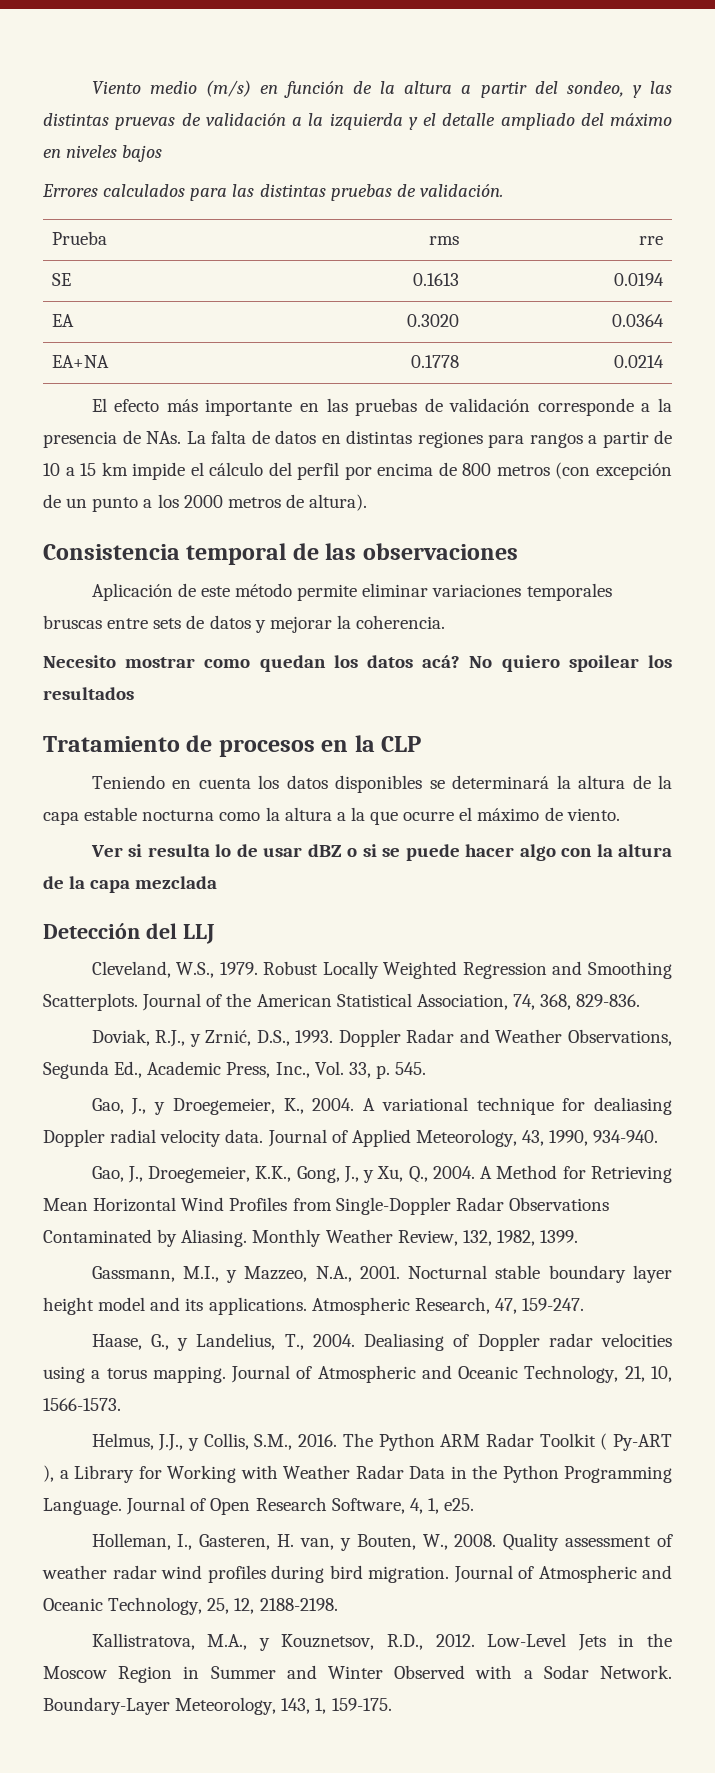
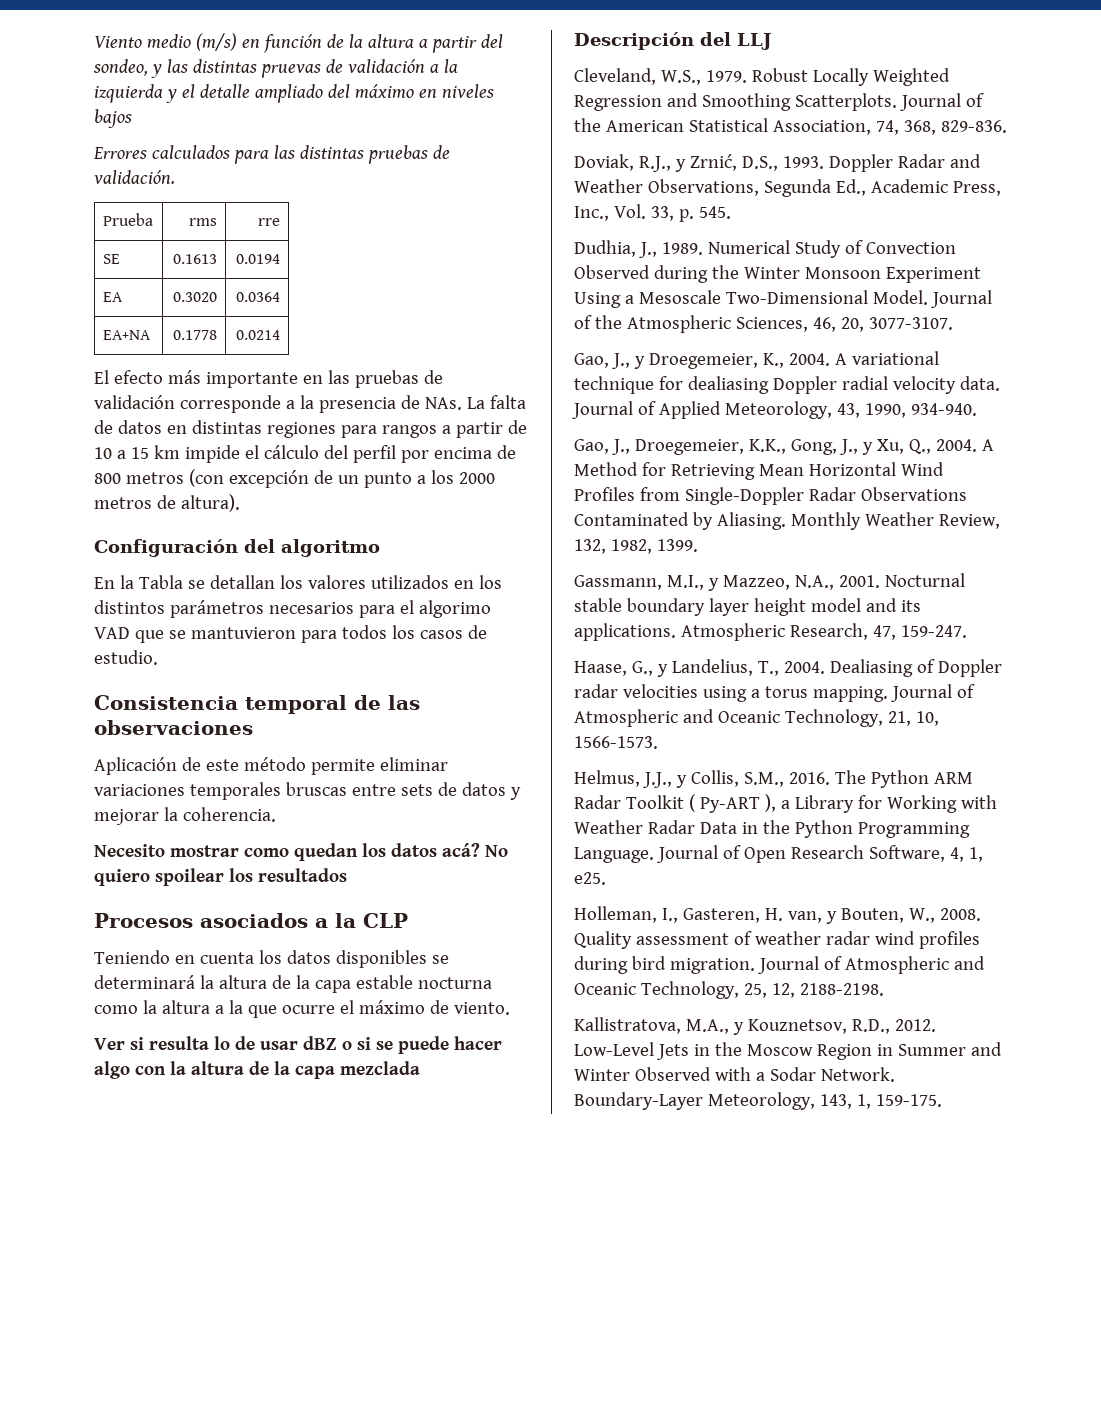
(368, 502) none -> [94,539,380,557] [94,575,502,589] [94,600,491,618] [94,625,487,643] [94,650,158,665] // Configuración del algoritmo // En la Tabla se detallan los valores utilizados en los distintos parámetros necesarios para el algorimo VAD que se mantuvieron para todos los casos de estudio.
[43,735,349,757] Tratamiento de procesos en -> [94,913,328,928] Procesos asociados a
[43,923,140,939] Detección -> [574,32,694,50] Descripción
(427, 1068) none -> [574,240,956,258] [574,265,981,283] [574,290,992,308] [574,315,953,333] // Dudhia, J., 1989. Numerical Study of Convection Observed during the Winter Monsoon Experiment Using a Mesoscale Two-Dimensional Model. Journal of the Atmospheric Sciences, 46, 20, 3077-3107.

